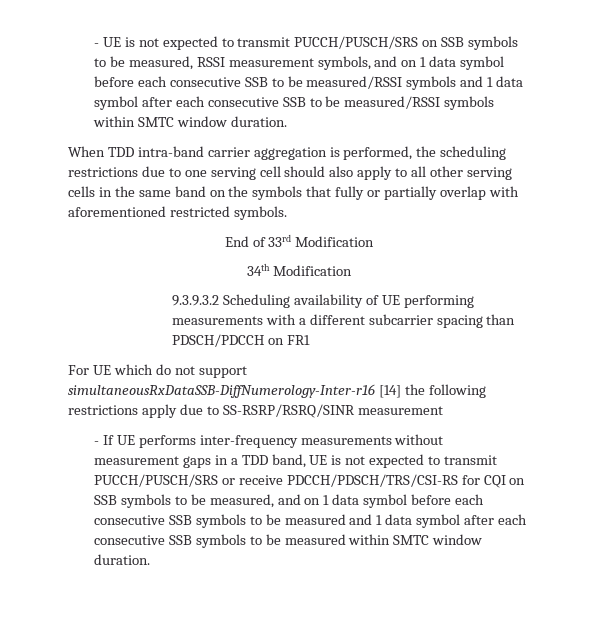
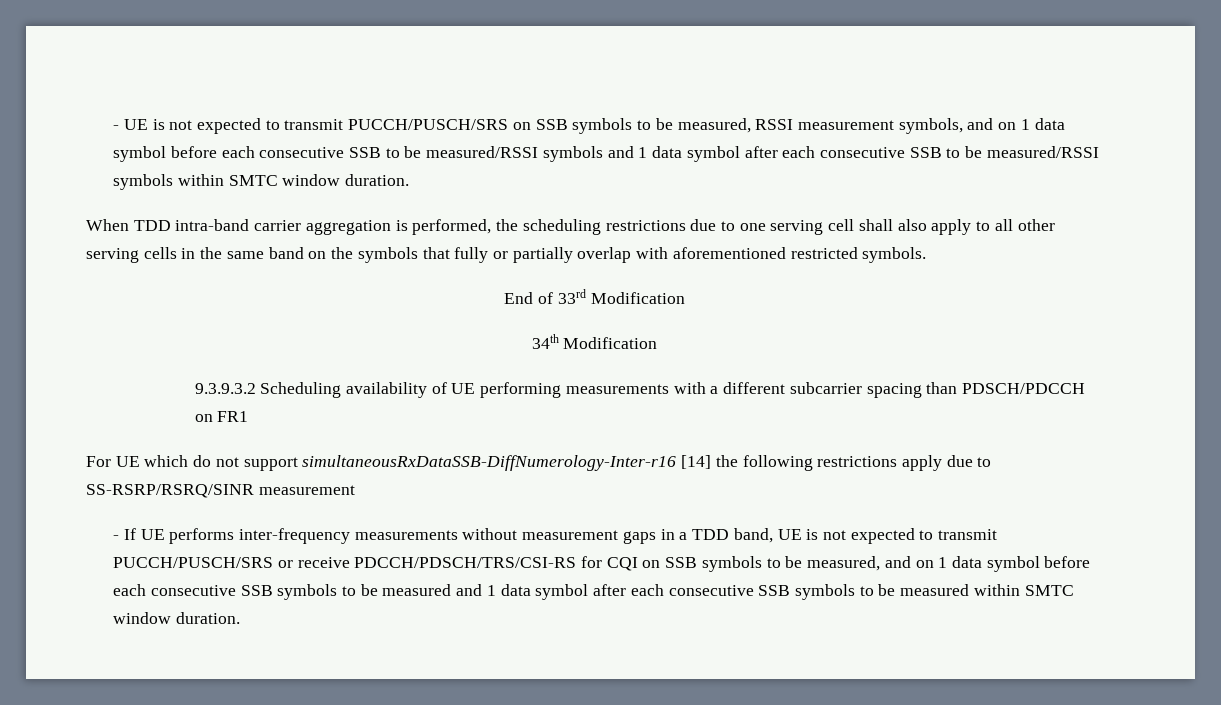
[284,166,326,177] should -> [858,219,893,231] shall

